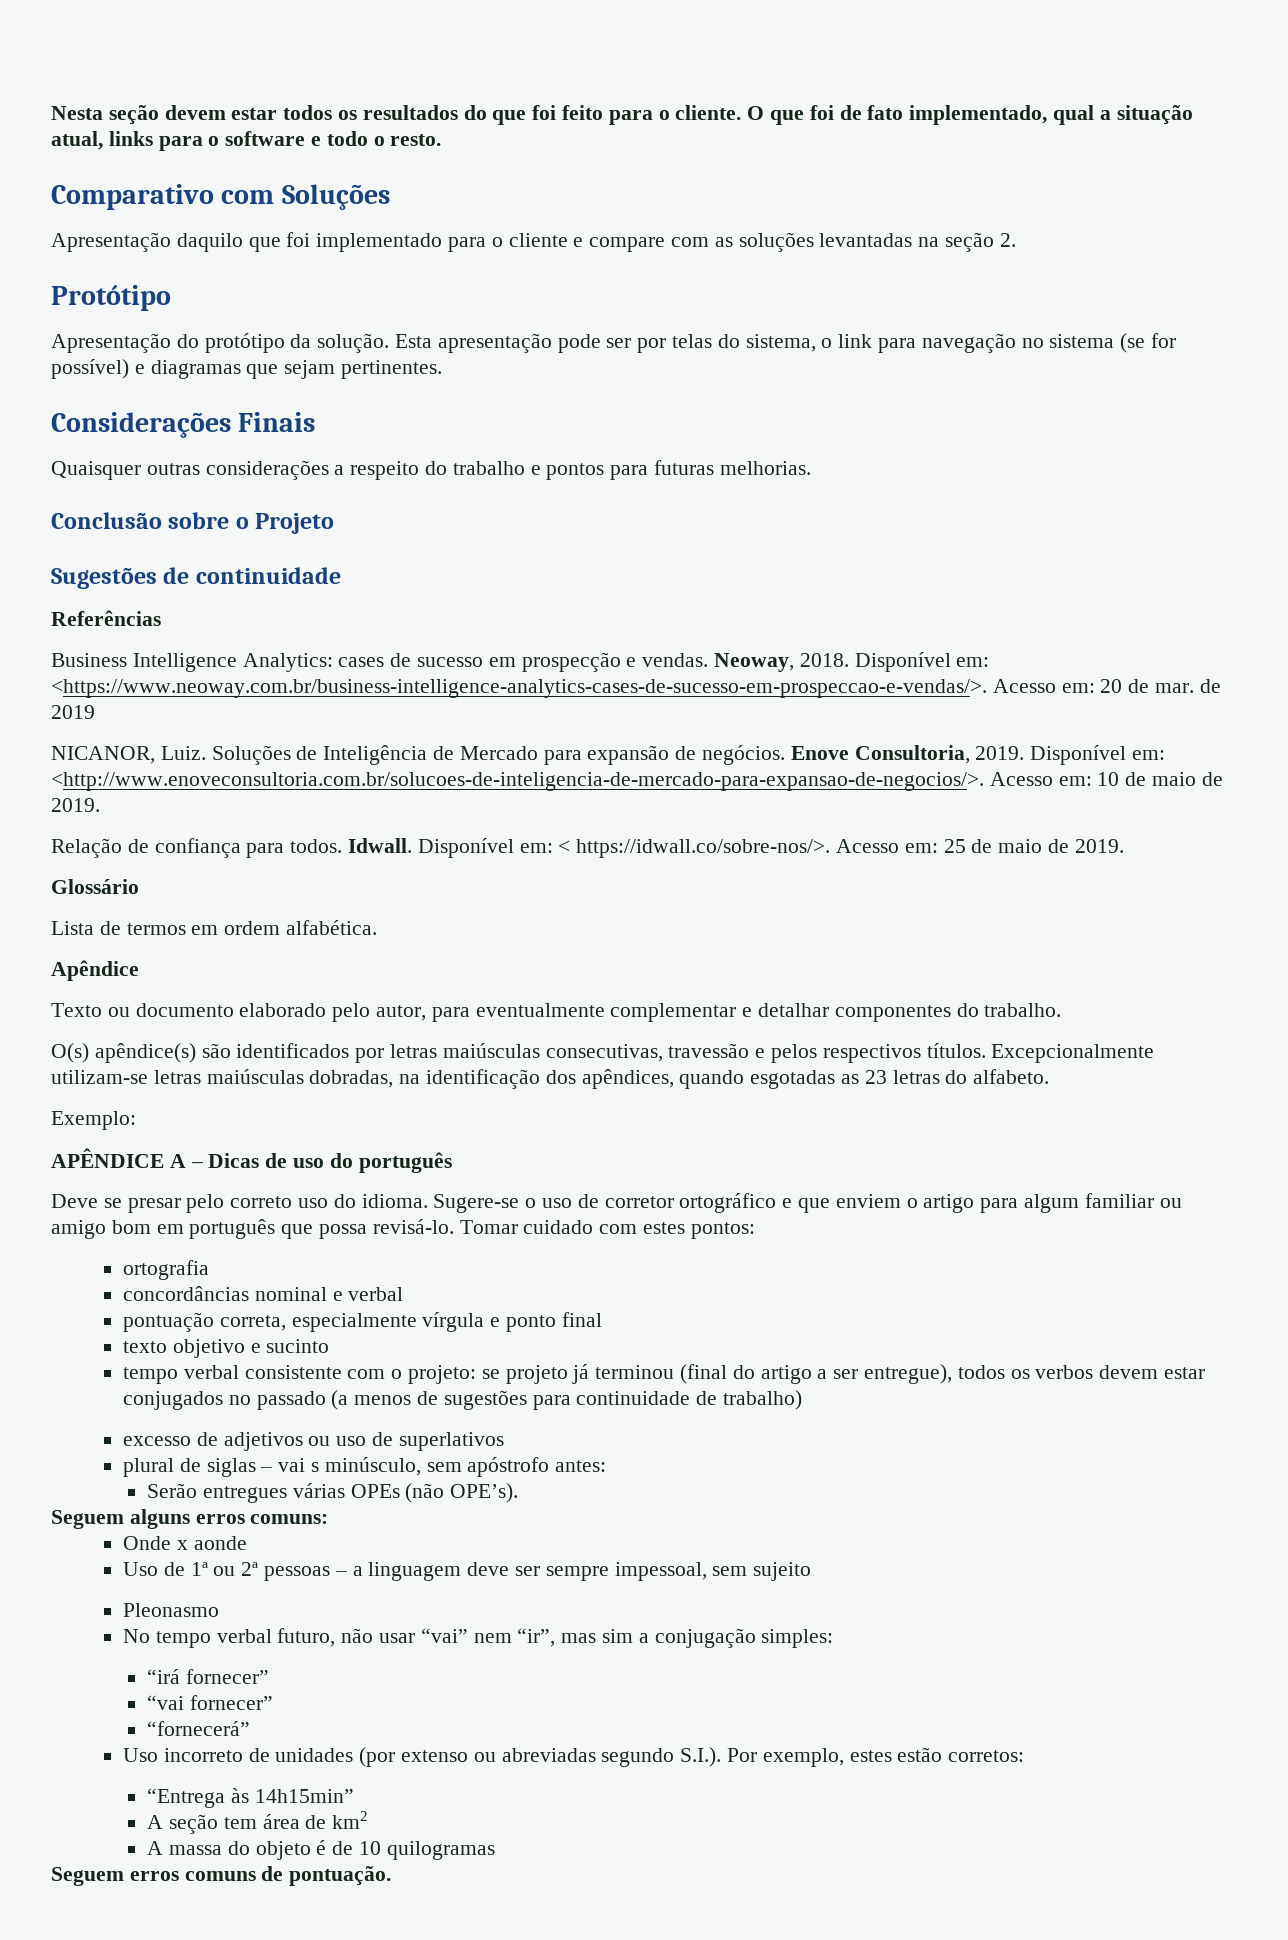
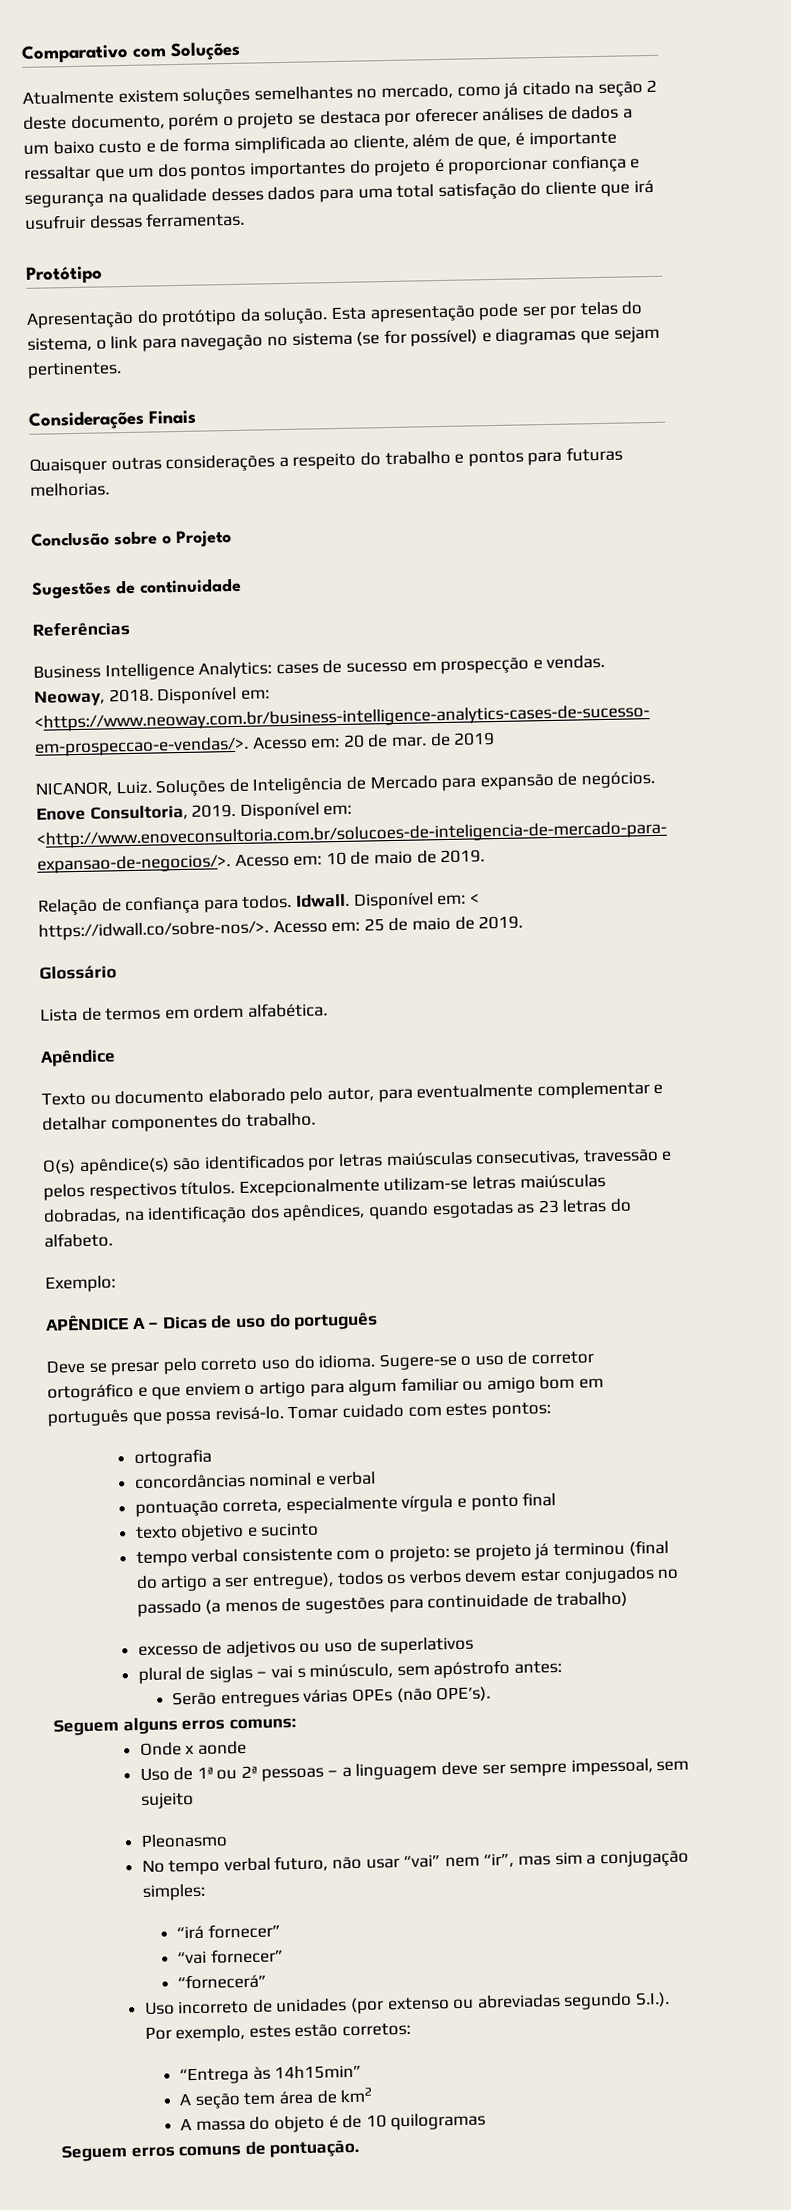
[51,105,1193,125] [51,131,442,151] [51,184,390,210] [51,232,1016,252] Nesta seção devem estar todos os resultados do que foi feito para o cliente. O que foi de fato implementado, qual a situação atual, links para o software e todo o resto. // Comparativo com Soluções // Apresentação daquilo que foi implementado para o cliente e compare com as soluções levantadas na seção 2. -> [21,41,241,63] [22,79,658,105] [23,105,634,131] [23,130,617,155] [24,154,641,182] [24,179,655,208] [25,211,246,230] Comparativo com Soluções // Atualmente existem soluções semelhantes no mercado, como já citado na seção 2 deste documento, porém o projeto se destaca por oferecer análises de dados a um baixo custo e de forma simplificada ao cliente, além de que, é importante ressaltar que um dos pontos importantes do projeto é proporcionar confiança e segurança na qualidade desses dados para uma total satisfação do cliente que irá usufruir dessas ferramentas.

